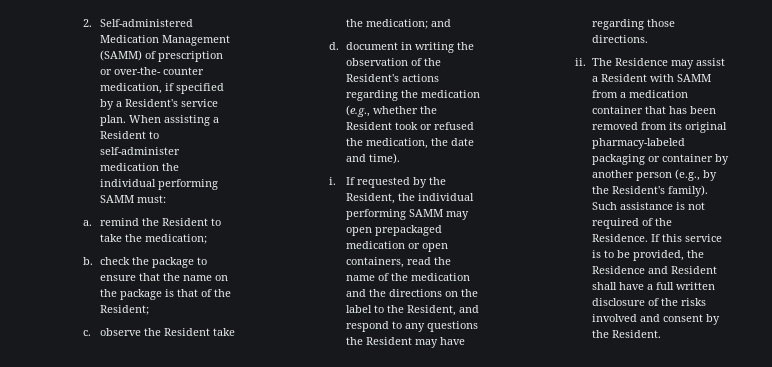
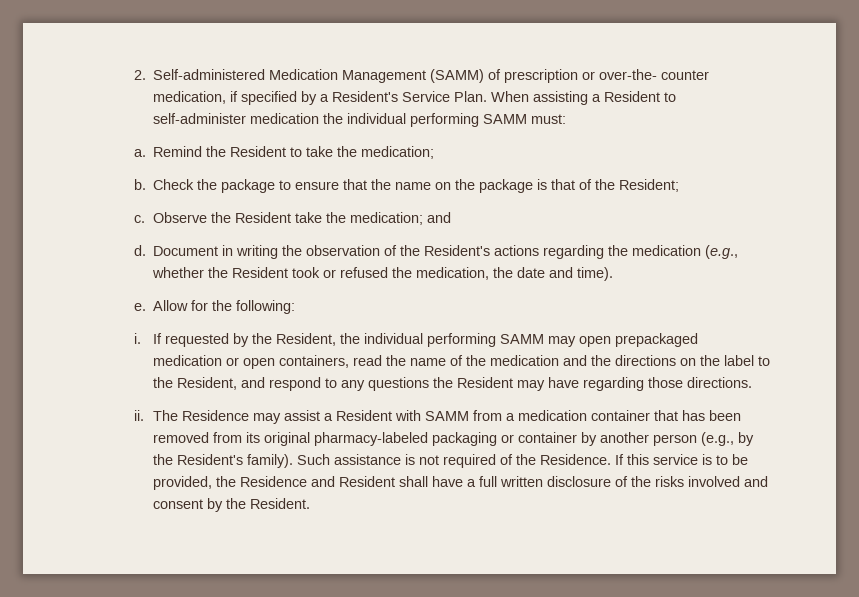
[180,99,218,107] [99,115,126,126] service plan. -> [402,91,488,102] Service Plan.
[99,218,139,226] remind -> [153,146,203,157] Remind
[99,257,130,265] check -> [153,179,195,190] Check
[99,328,141,336] observe -> [153,212,208,223] Observe
[345,42,398,50] document -> [153,246,219,256] Document
(400, 158) none -> [133,300,296,314] // e. Allow for the following:

